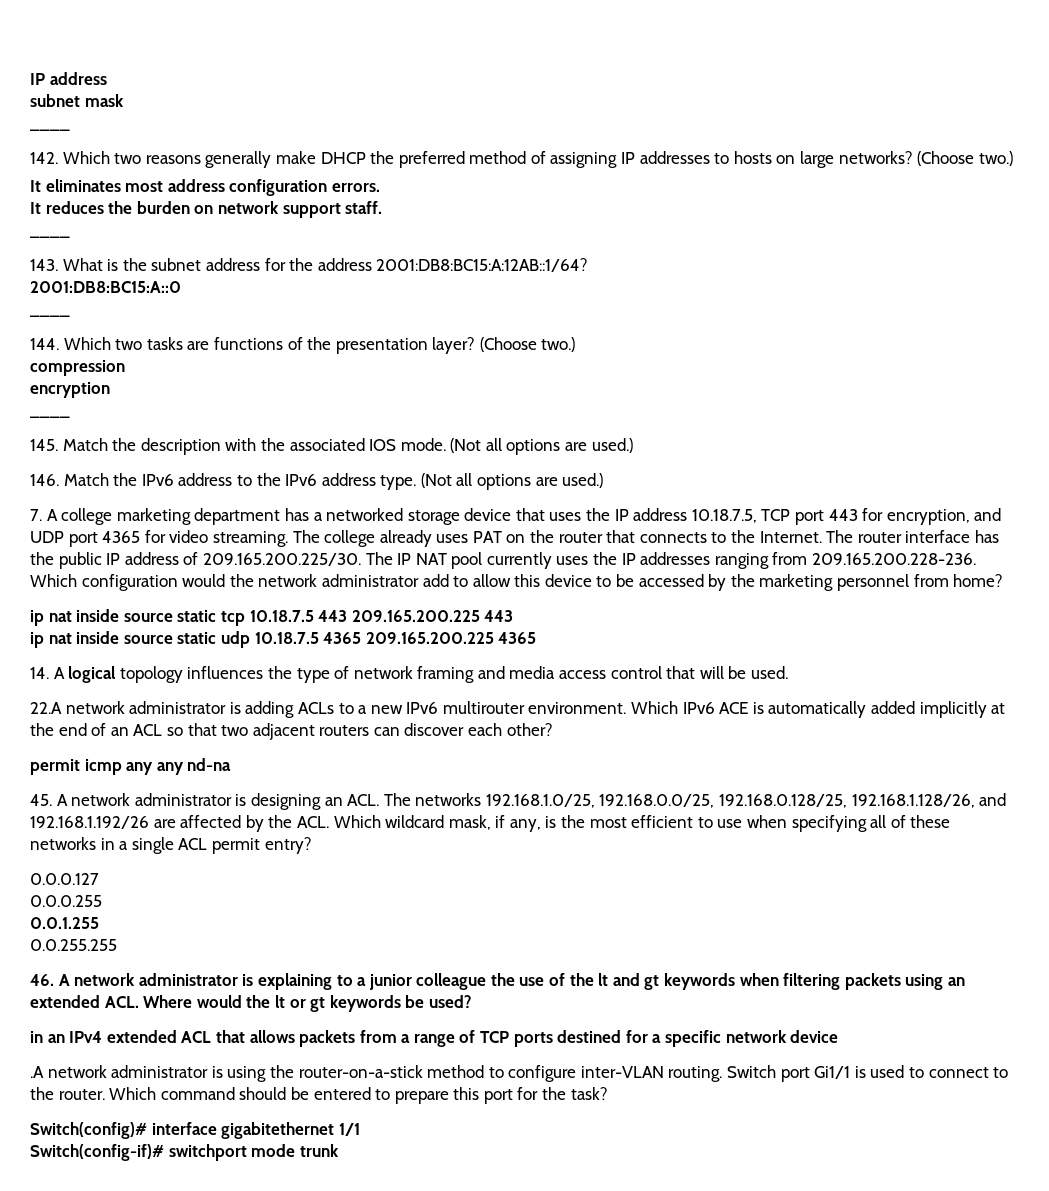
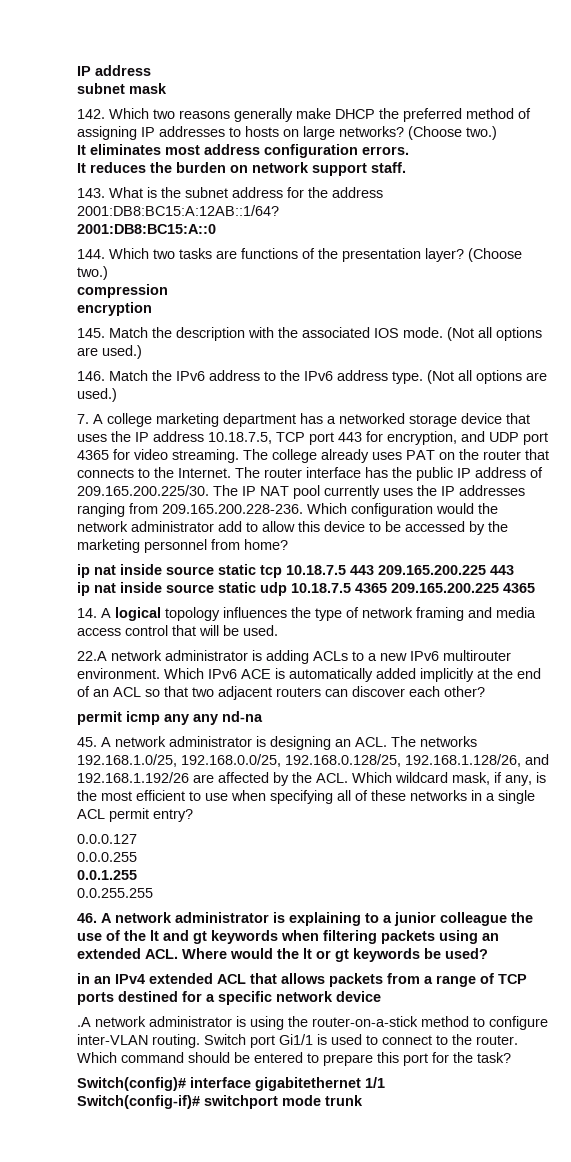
[30,129,70,131] // ____ -> (167, 88) none
[30,236,70,238] // ____ -> (406, 167) none
[30,315,70,317] // ____ -> (216, 229) none
[30,416,70,418] // ____ -> (152, 309) none

